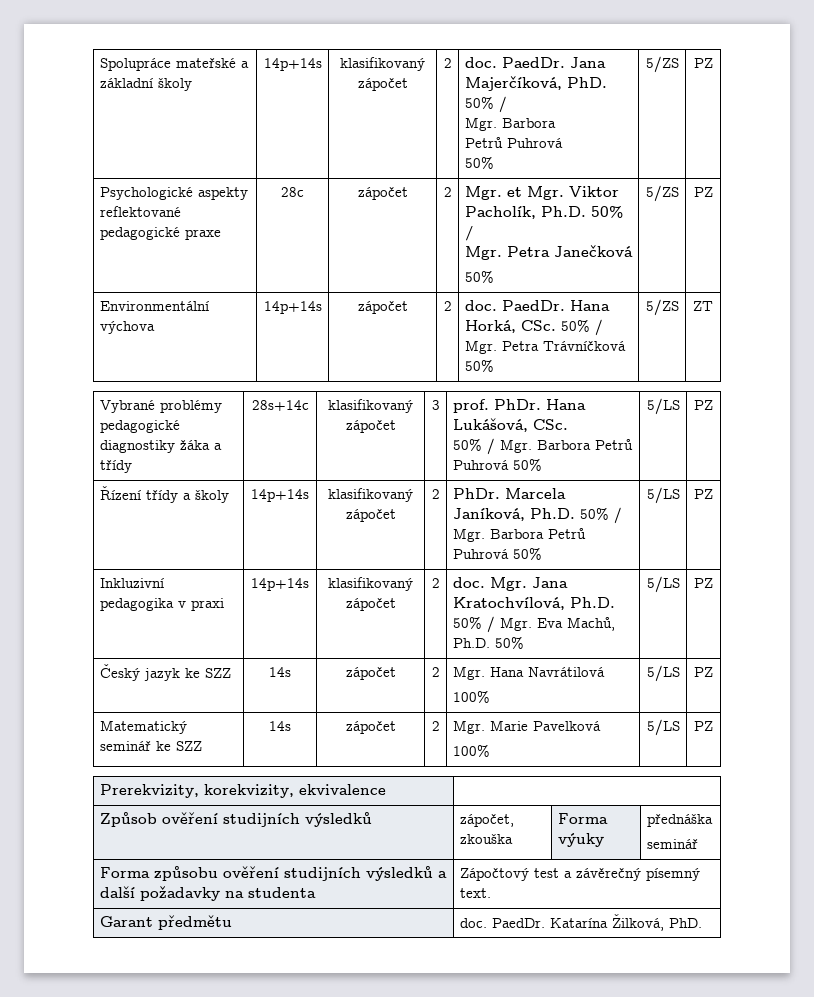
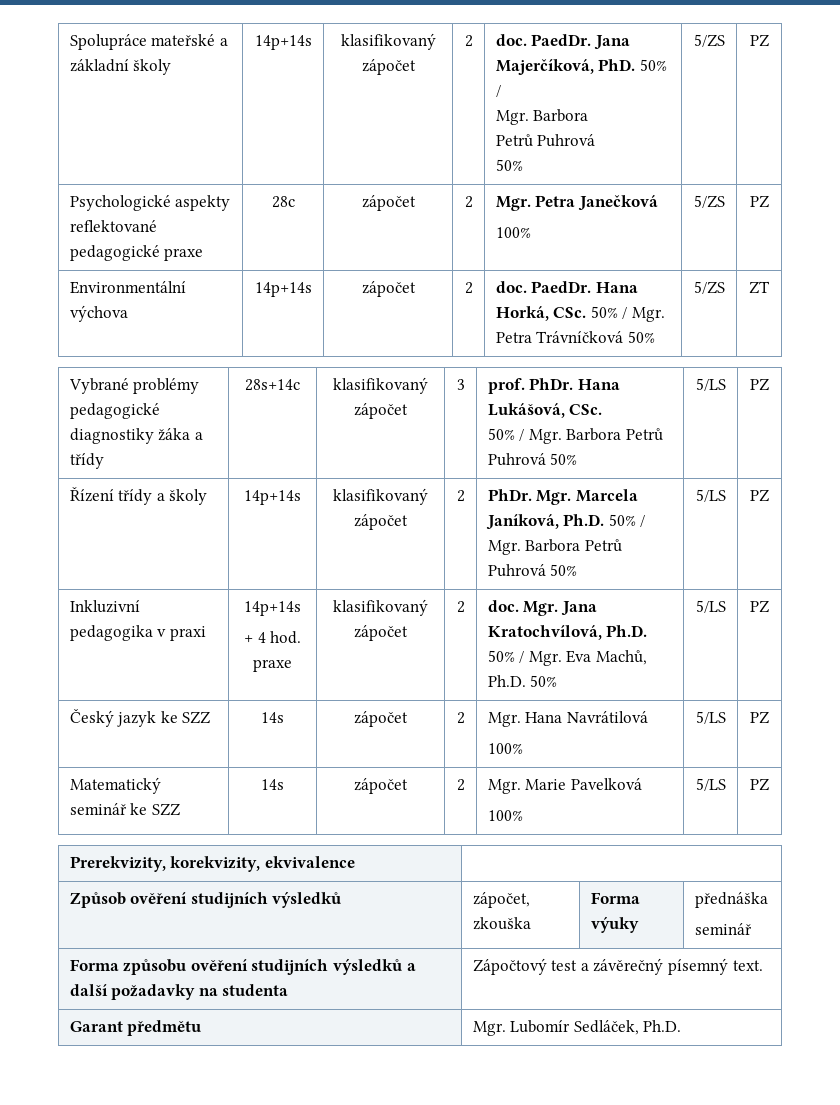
[506,186,619,200] [464,206,623,219] [464,226,474,241] [464,246,502,260] et Mgr. Viktor Pacholík, Ph.D. 50% / // Mgr. -> (531, 203) none
[464,270,494,283] 50% -> [495,227,531,238] 100%
(500, 493) none -> [536,490,572,505] Mgr.
(309, 584) none -> [243,631,302,644] [253,659,292,672] // + 4 hod. praxe
[459,914,702,931] doc. PaedDr. Katarína Žilková, PhD. -> [472,1020,682,1036] Mgr. Lubomír Sedláček, Ph.D.

